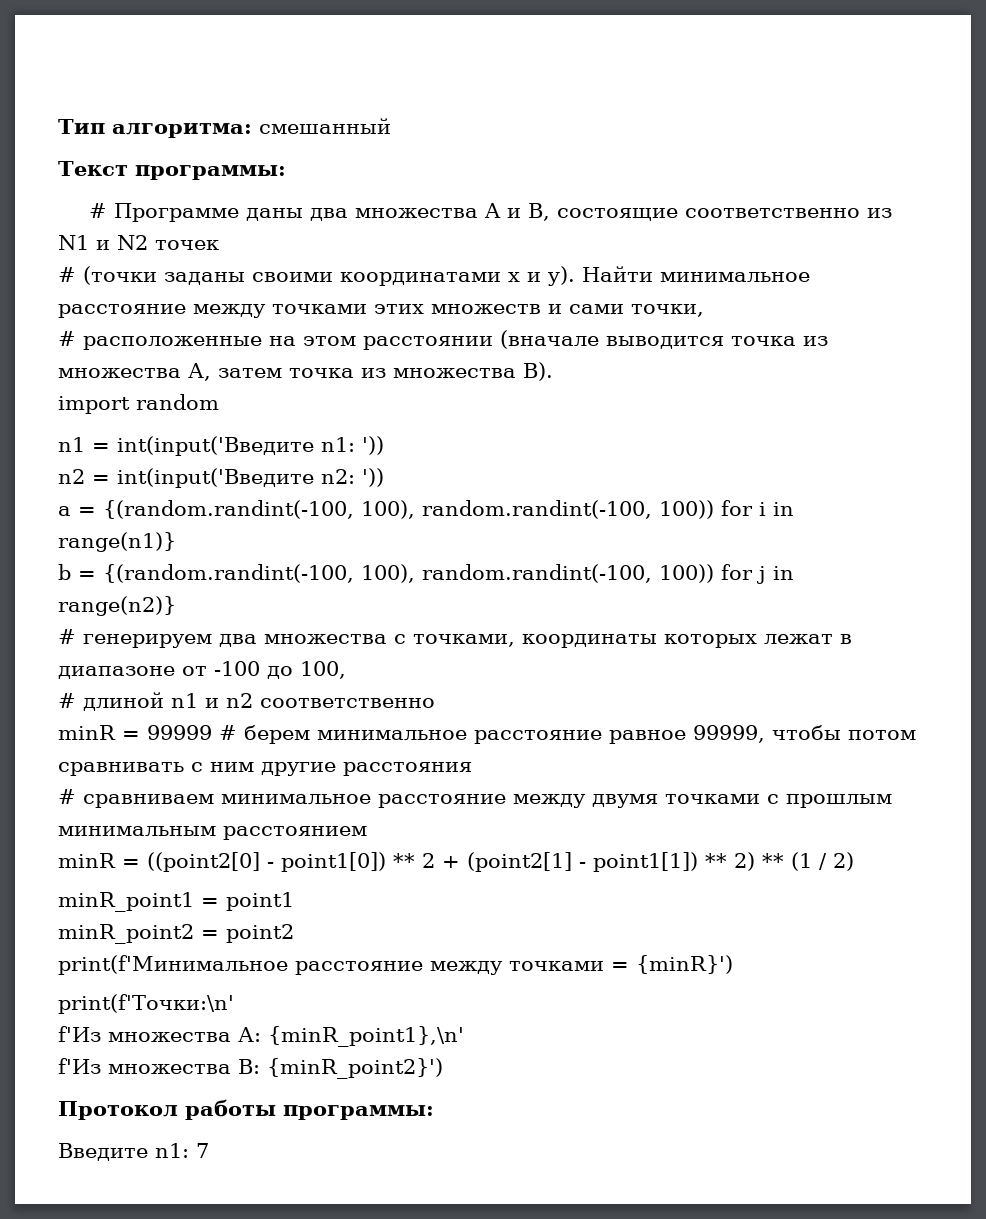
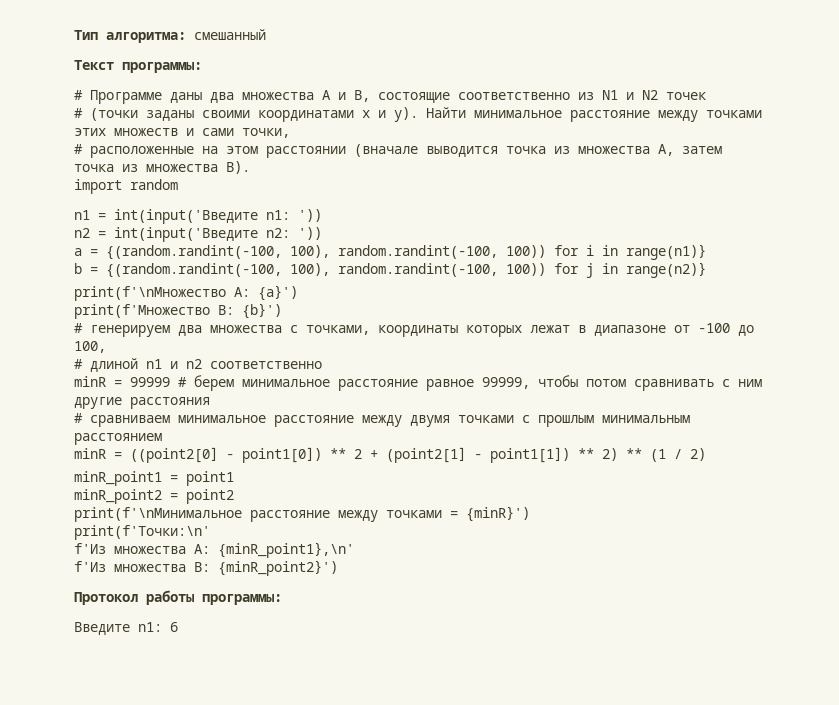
(176, 606) none -> [74,285,298,301] [74,303,282,319] // print(f'\nМножество A: {a}') // print(f'Множество B: {b}')
[58,955,288,975] print(f'Минимальное -> [74,507,242,522] print(f'\nМинимальное
[196,1143,209,1158] 7 -> [170,622,178,632] 6

